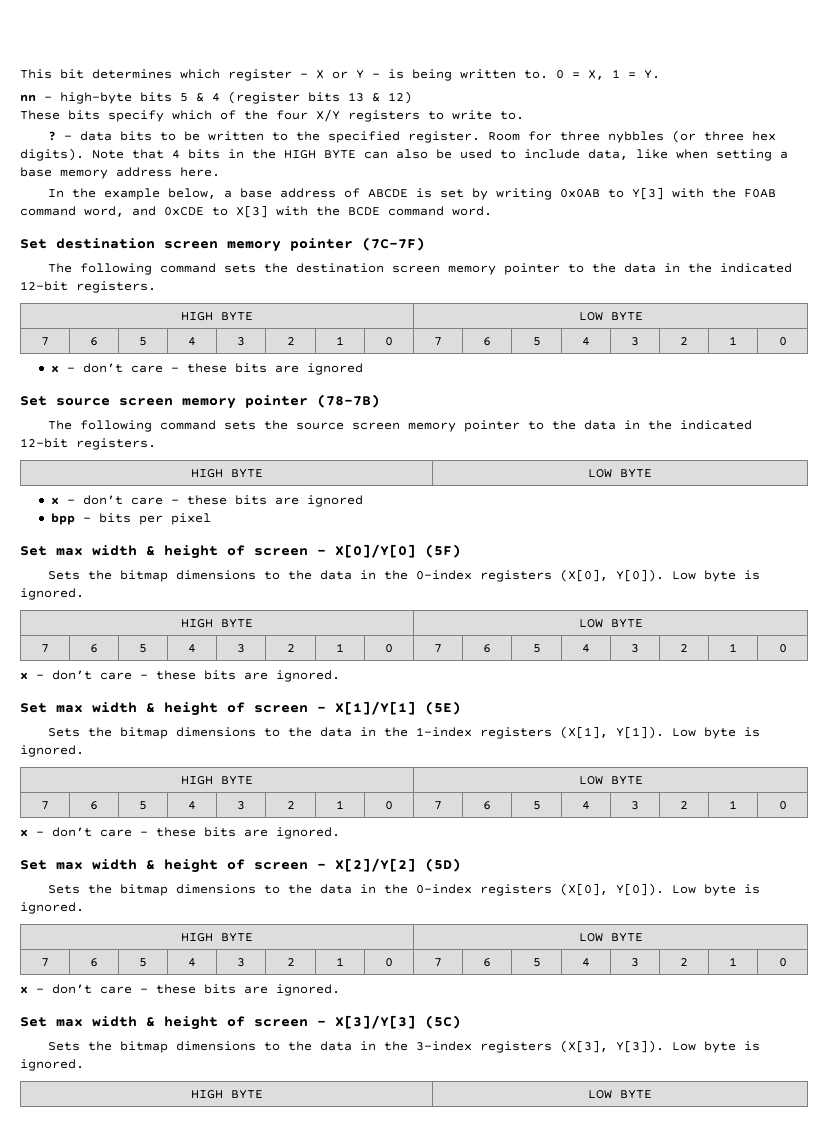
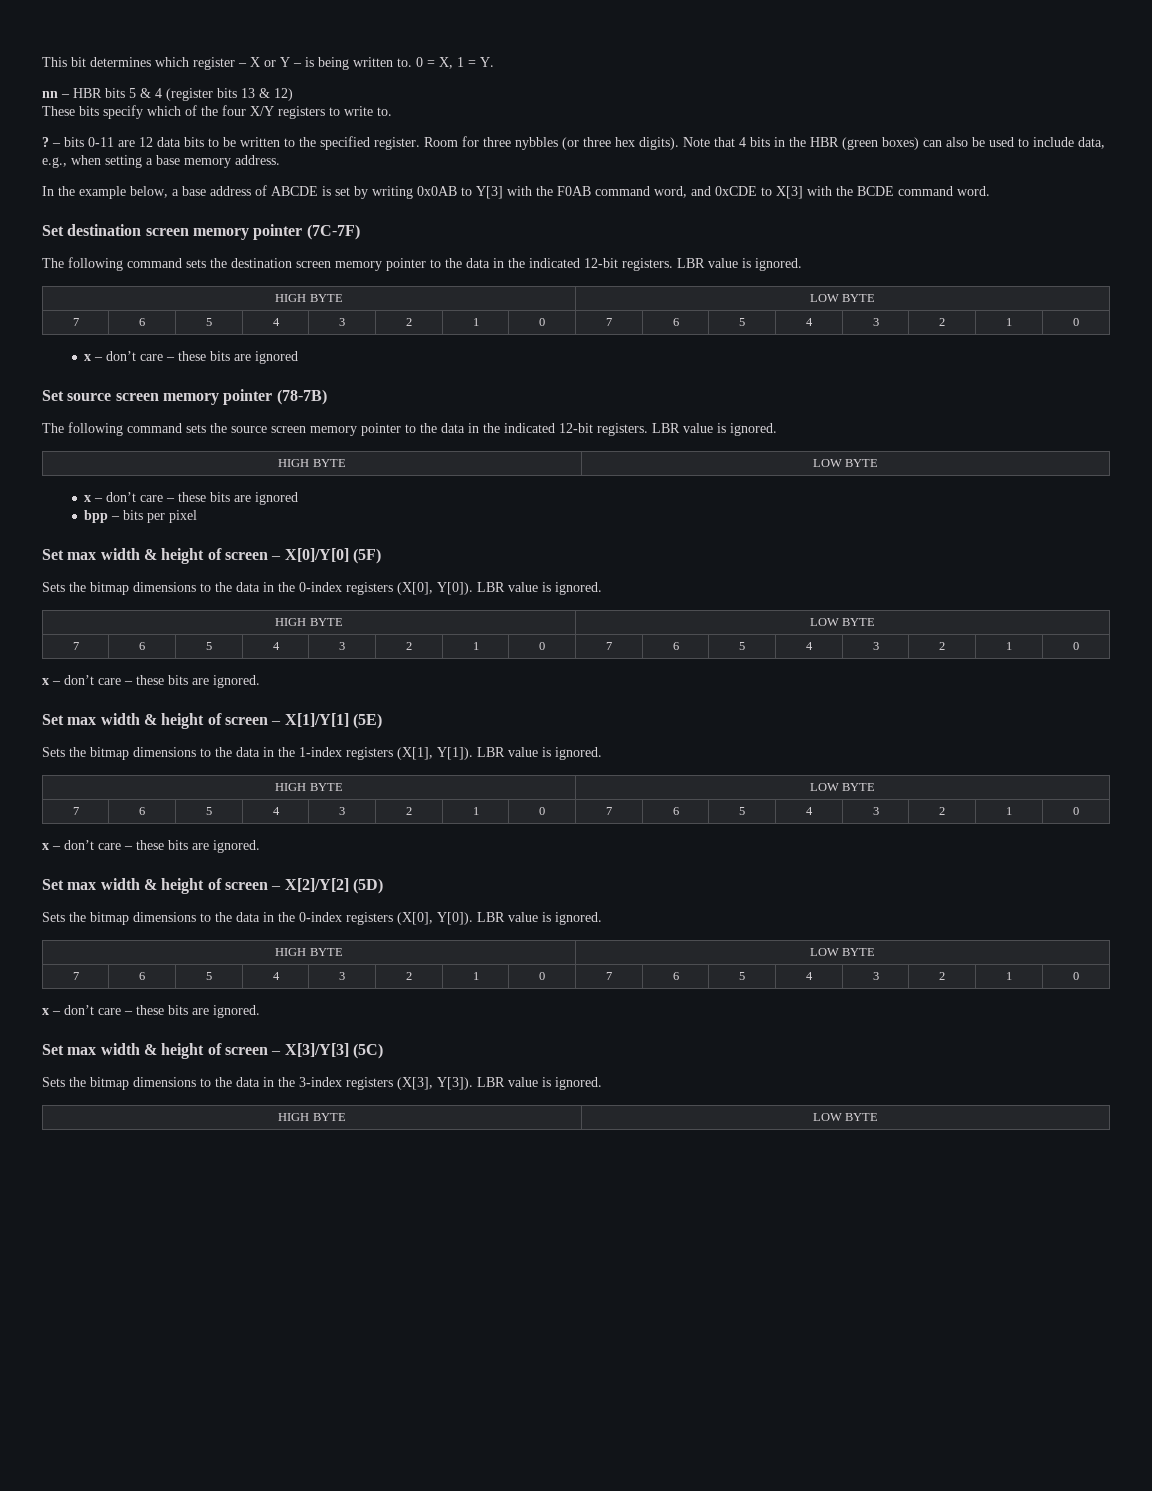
[60,92,132,104] high-byte -> [73,88,102,98] HBR
(73, 137) none -> [64,137,153,147] bits 0-11 are 12
[284,150,356,159] HIGH BYTE -> [810,137,919,150] HBR (green boxes)
[636,149,668,159] like -> [42,157,67,168] e.g.,
[116,167,220,177] address here. -> [235,155,280,165] address.
(156, 287) none -> [677,258,802,271] LBR value is ignored.
(156, 444) none -> [652,423,777,436] LBR value is ignored.
[672,570,737,582] Low byte -> [477,582,538,592] LBR value
[672,727,737,739] Low byte -> [477,747,538,757] LBR value
[672,884,737,896] Low byte -> [477,912,538,922] LBR value
[672,1041,737,1053] Low byte -> [477,1077,538,1087] LBR value

